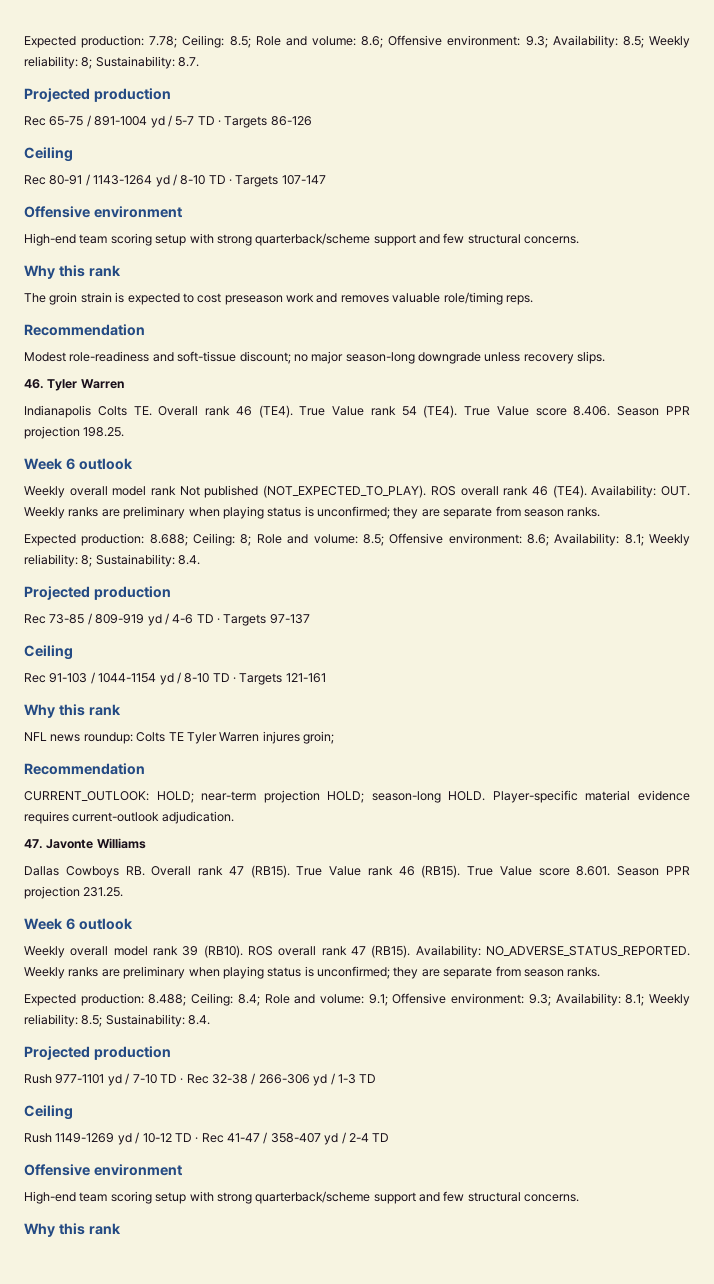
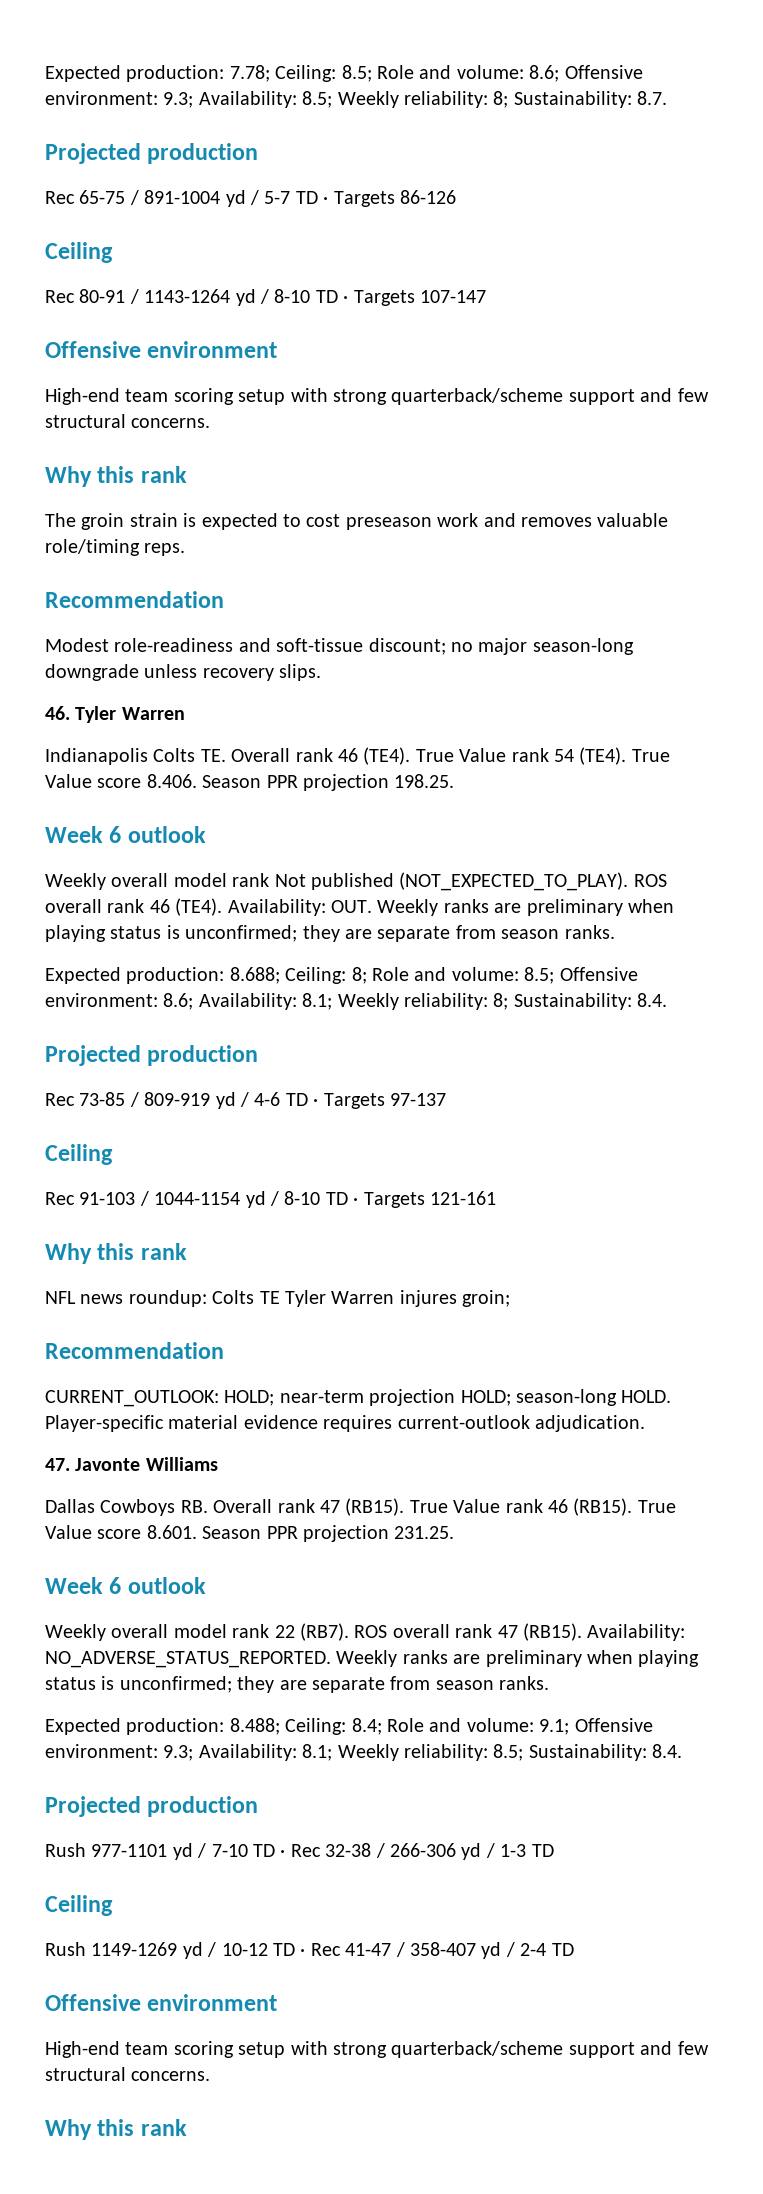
[182,945,243,958] 39 (RB10). -> [274,1623,349,1641] 22 (RB7).

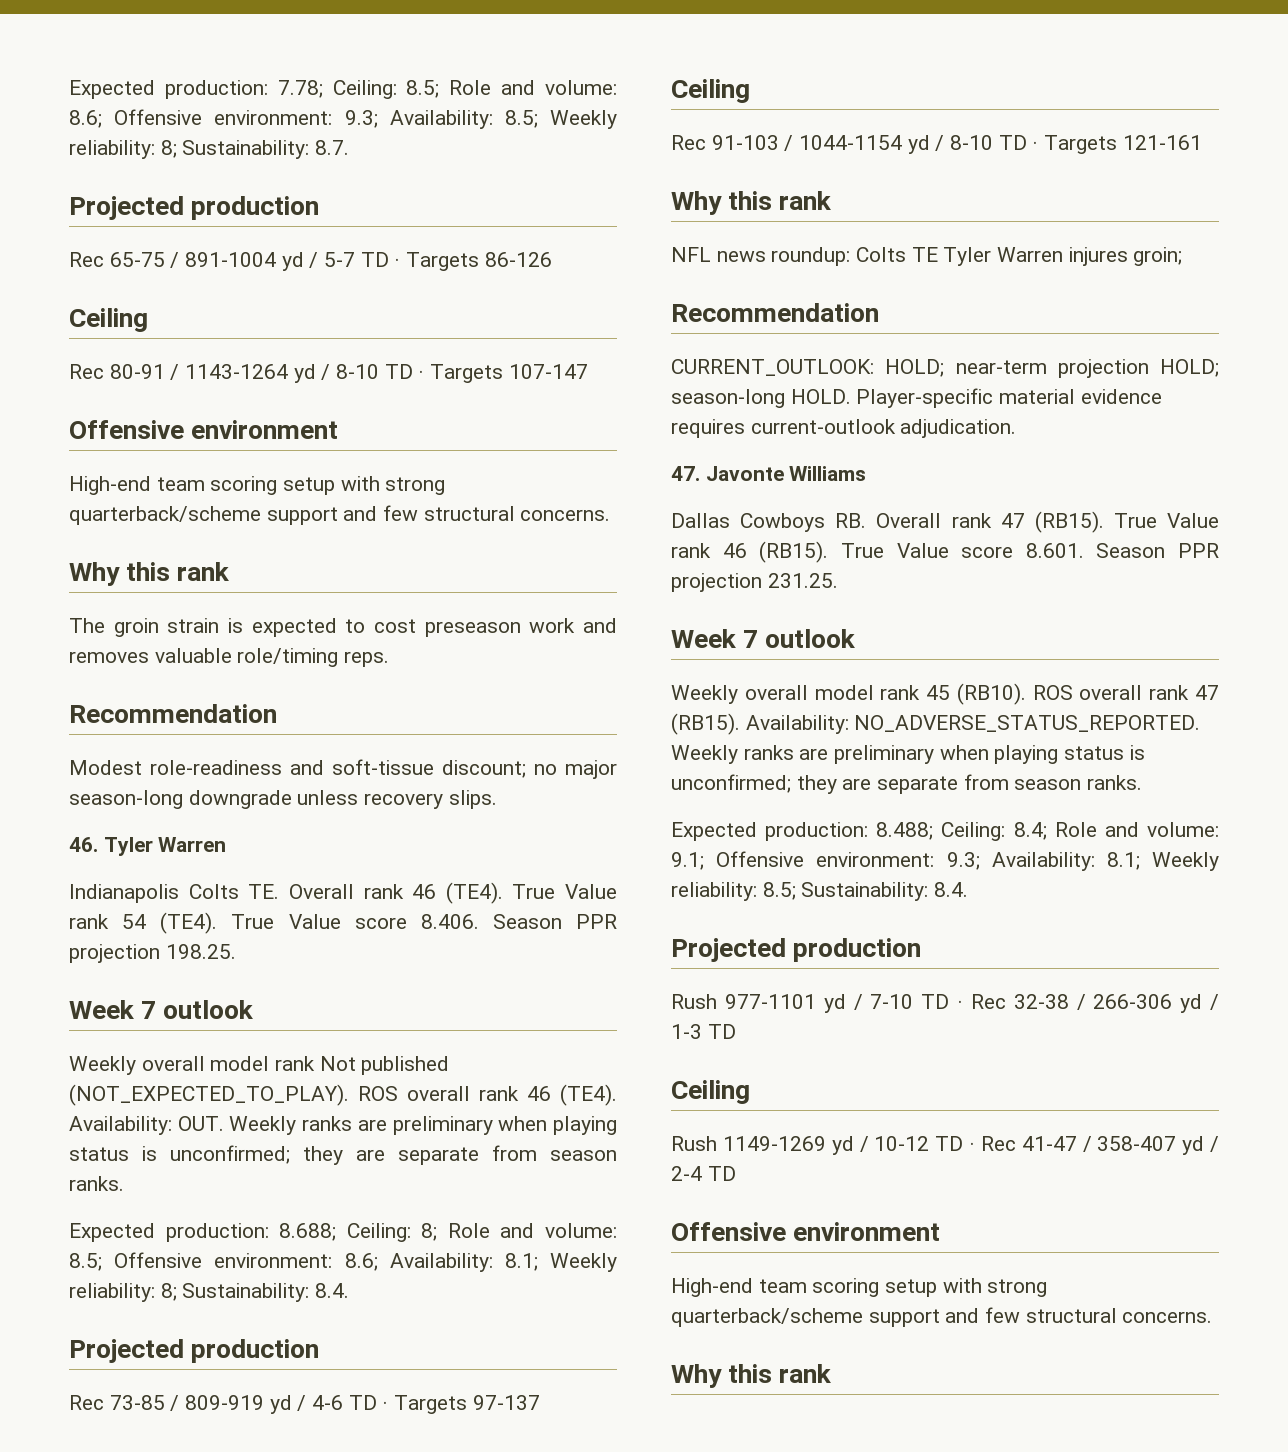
[109,826,122,843] 6 -> [141,1001,157,1019] 7
[109,1577,206,1594] [45,1623,349,1641] 6 outlook // Weekly overall model rank 22 (RB7). -> [743,629,856,648] [671,683,1026,705] 7 outlook // Weekly overall model rank 45 (RB10).

